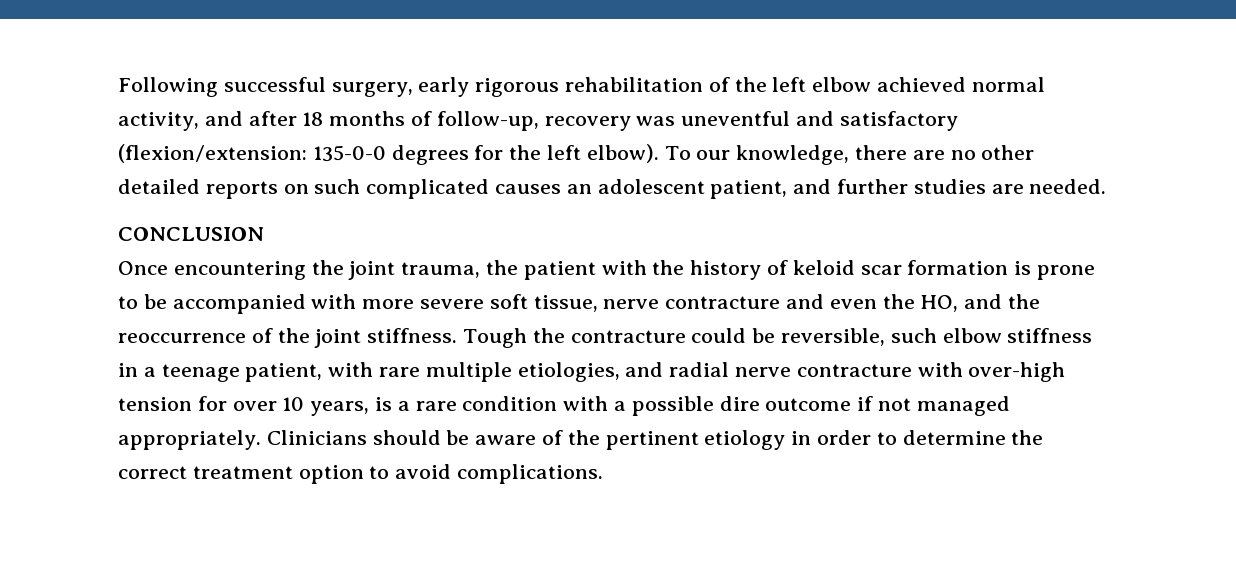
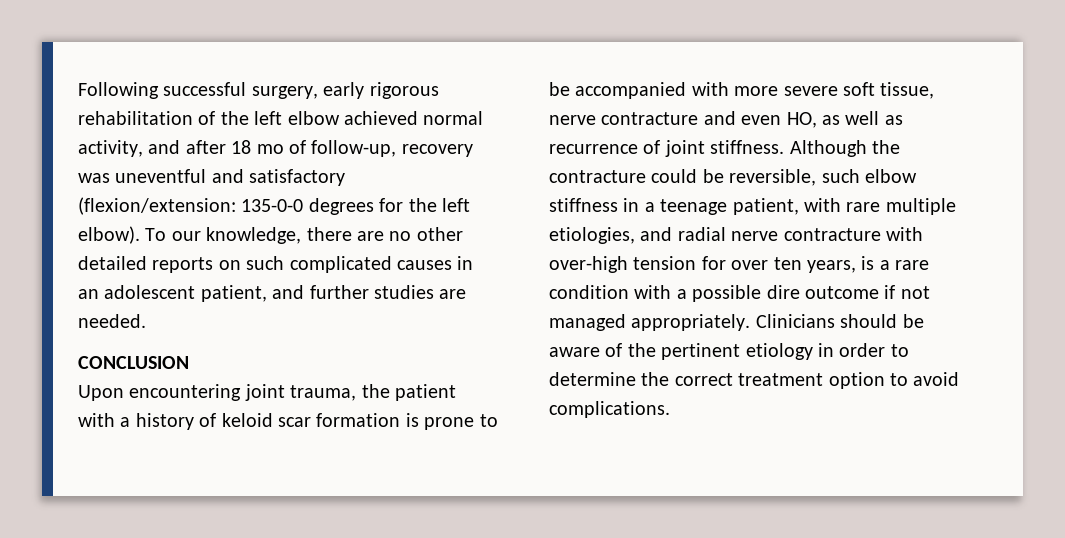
[329,111,406,126] months -> [256,144,284,154] mo
(562, 189) none -> [457,256,474,270] in
[118,260,344,280] Once encountering the -> [78,384,242,401] Upon encountering
[652,260,685,275] the -> [120,417,131,427] a
[882,294,1041,312] [118,328,310,343] the HO, and the reoccurrence of the -> [786,111,903,128] [549,140,661,154] HO, as well as recurrence of
[463,328,528,348] Tough -> [789,140,867,157] Although
[282,397,305,411] 10 -> [773,257,802,270] ten

